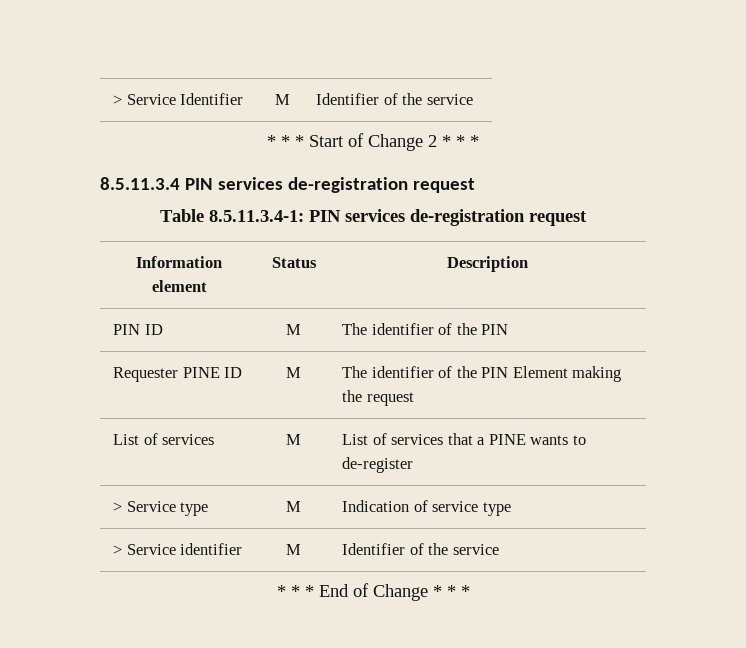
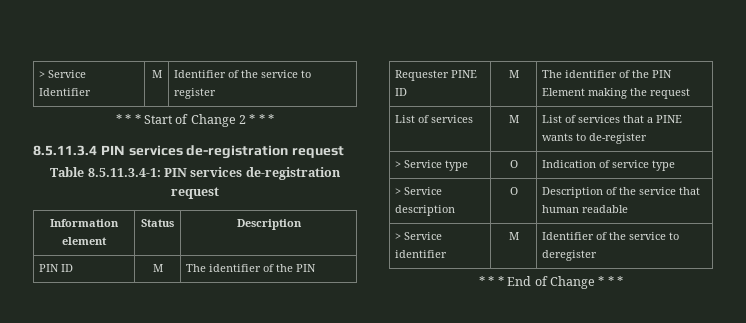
(473, 99) none -> [301,70,312,78] [174,88,217,99] to register
[286,501,301,512] M -> [509,160,518,168] O
(511, 509) none -> [395,187,443,195] [395,205,456,216] [509,187,518,195] [542,187,701,198] [542,205,629,213] // > Service description | O | Description of the service that human readable
(499, 549) none -> [669,232,680,240] [542,250,598,261] to deregister

